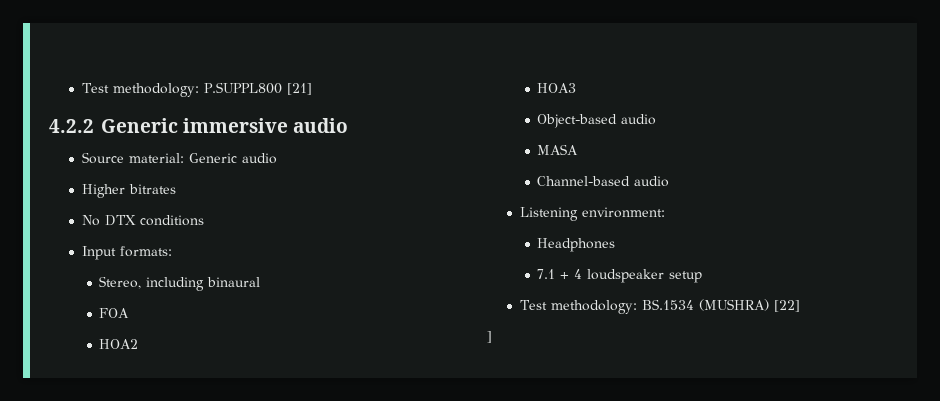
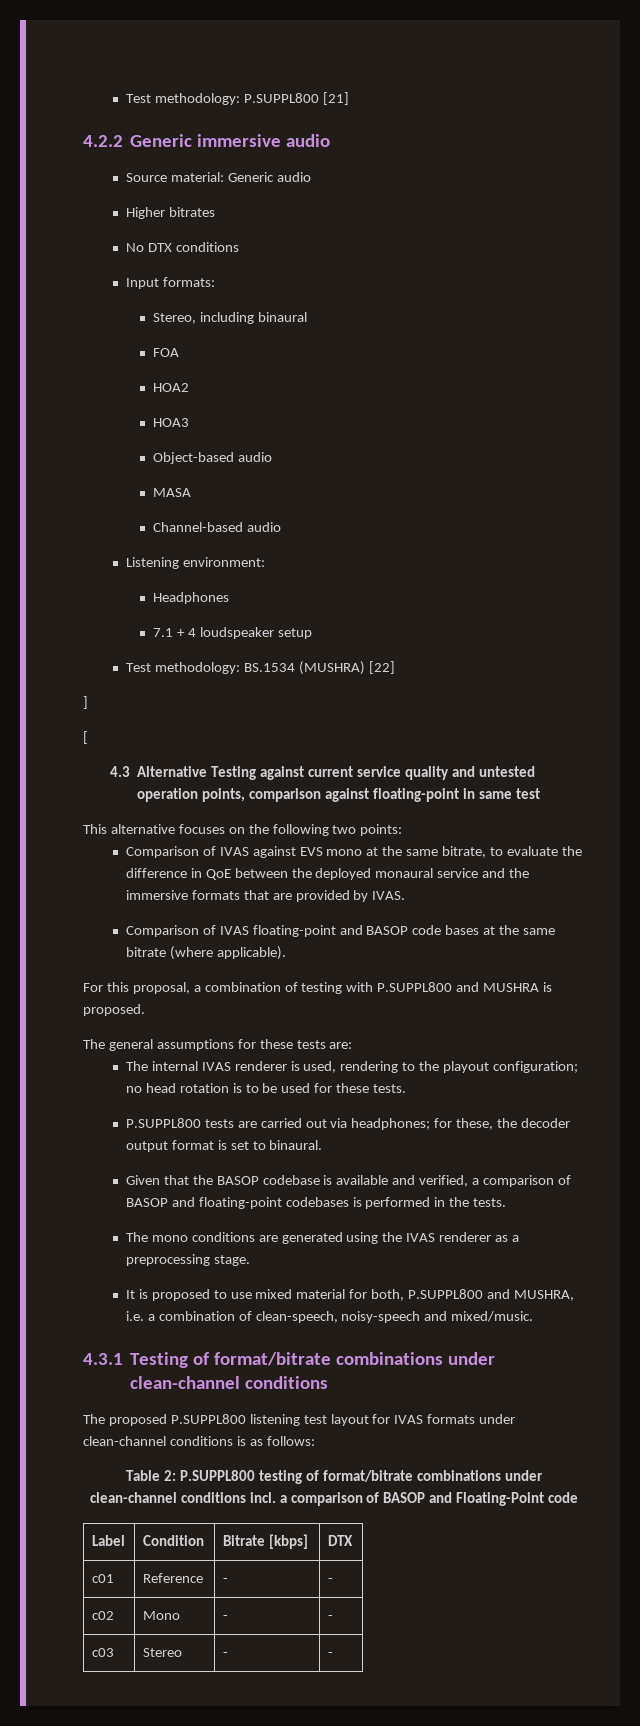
(492, 337) none -> [83,731,88,744] [109,766,535,780] [137,788,540,802] [83,824,403,836] [125,846,582,858] [125,868,530,880] [125,890,406,902] [125,925,556,937] [125,946,286,960] [83,982,553,994] [83,1004,145,1016] [83,1039,353,1051] [125,1061,579,1073] [125,1083,407,1093] [125,1118,571,1130] [125,1140,323,1152] [125,1175,571,1187] [125,1197,507,1209] [125,1232,520,1244] [125,1254,250,1266] [125,1289,574,1301] [125,1311,534,1323] [83,1352,496,1368] [130,1376,329,1389] [83,1414,516,1426] [83,1436,315,1446] [126,1470,543,1484] [89,1492,579,1506] [91,1535,125,1546] [142,1535,204,1546] [222,1534,308,1549] [327,1535,353,1546] [91,1574,114,1583] [142,1573,203,1583] [222,1578,228,1583] [327,1578,333,1583] [91,1611,114,1620] [142,1611,180,1620] [222,1615,228,1620] [327,1615,333,1620] [91,1648,114,1657] [142,1648,182,1657] [222,1652,228,1657] [327,1652,333,1657] // [ // 4.3 Alternative Testing against current service quality and untested operation points, comparison against floating-point in same test // This alternative focuses on the following two points: // Comparison of IVAS against EVS mono at the same bitrate, to evaluate the difference in QoE between the deployed monaural service and the immersive formats that are provided by IVAS. // Comparison of IVAS floating-point and BASOP code bases at the same bitrate (where applicable). // For this proposal, a combination of testing with P.SUPPL800 and MUSHRA is proposed. // The general assumptions for these tests are: // The internal IVAS renderer is used, rendering to the playout configuration; no head rotation is to be used for these tests. // P.SUPPL800 tests are carried out via headphones; for these, the decoder output format is set to binaural. // Given that the BASOP codebase is available and verified, a comparison of BASOP and floating-point codebases is performed in the tests. // The mono conditions are generated using the IVAS renderer as a preprocessing stage. // It is proposed to use mixed material for both, P.SUPPL800 and MUSHRA, i.e. a combination of clean-speech, noisy-speech and mixed/music. // 4.3.1 Testing of format/bitrate combinations under clean-channel conditions // The proposed P.SUPPL800 listening test layout for IVAS formats under clean-channel conditions is as follows: // Table 2: P.SUPPL800 testing of format/bitrate combinations under clean-channel conditions incl. a comparison of BASOP and Floating-Point code // Label | Condition | Bitrate [kbps] | DTX // c01 | Reference | - | - // c02 | Mono | - | - // c03 | Stereo | - | -

